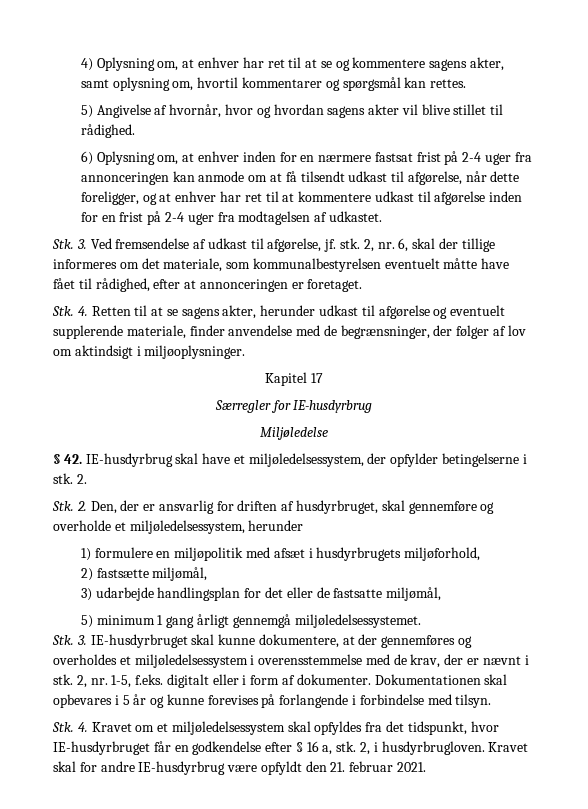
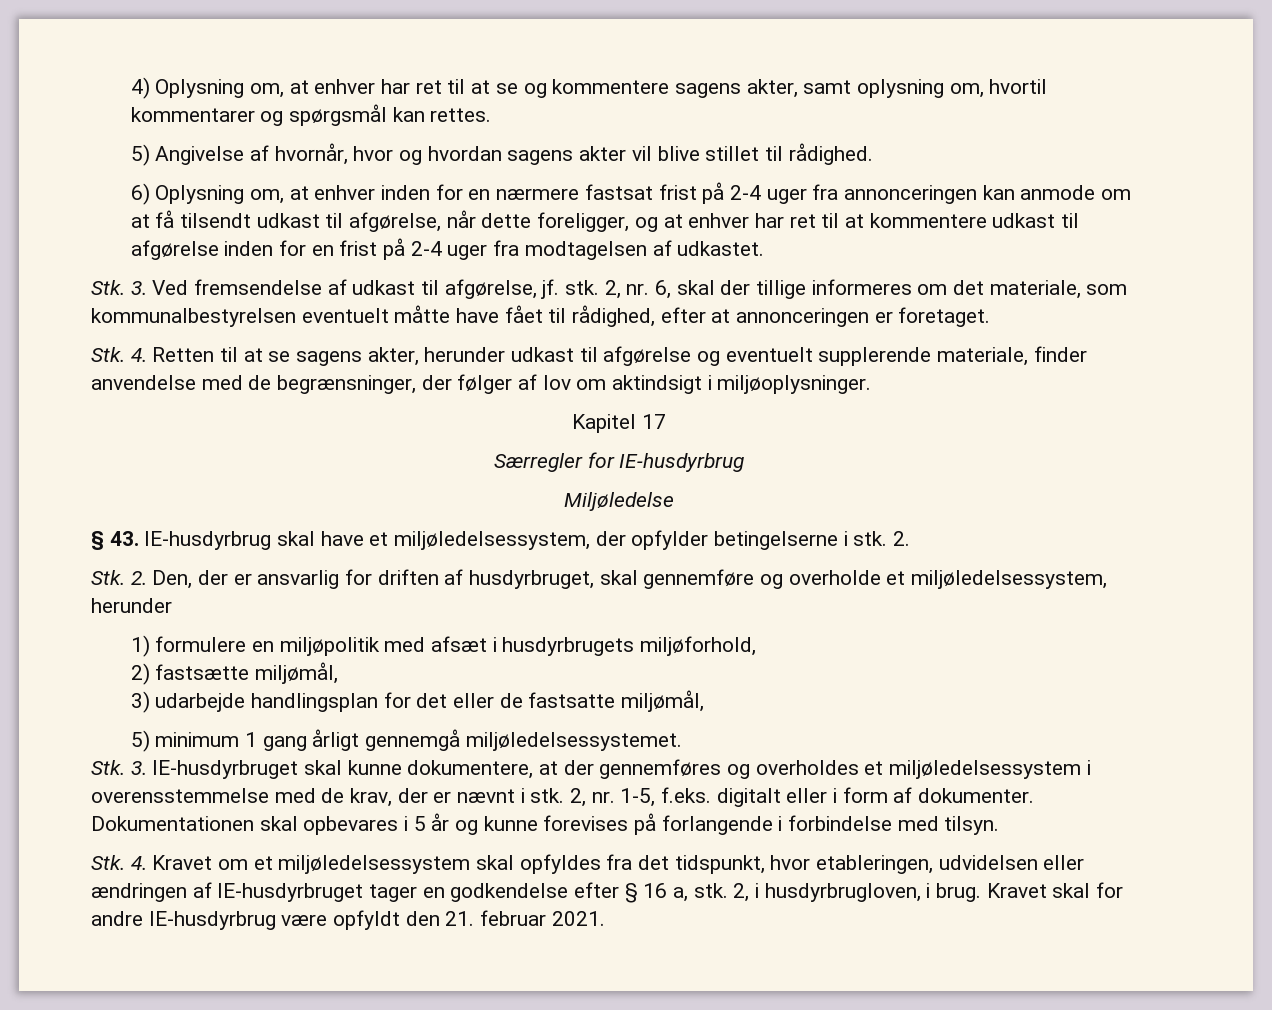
[63,454,82,464] 42. -> [109,531,139,546] 43.
[53,741,171,755] IE-husdyrbruget får -> [816,855,1085,874] [91,882,418,902] etableringen, udvidelsen eller ændringen af IE-husdyrbruget tager
[381,741,485,755] husdyrbrugloven. -> [764,883,982,902] husdyrbrugloven, i brug.

